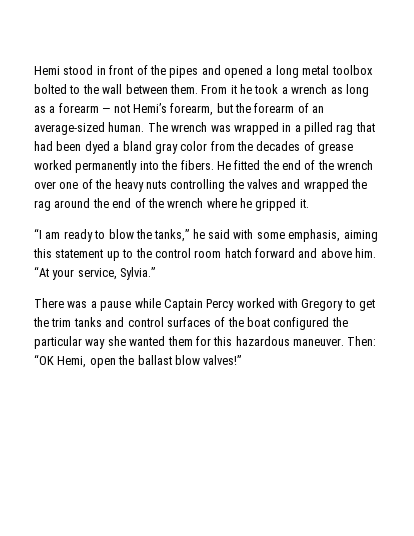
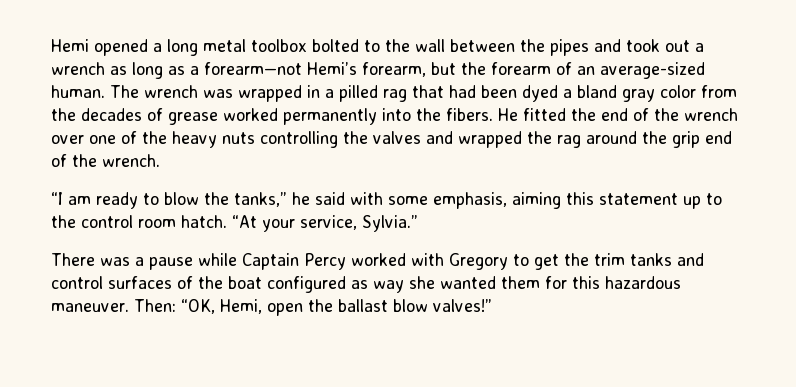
[63,65,221,78] stood in front of the pipes and -> (89, 45) none
[169,84,279,94] them. From it he took -> [520,39,690,56] the pipes and took out
[58,103,130,113] forearm — not -> [204,62,302,75] forearm—not
[112,198,309,211] end of the wrench where he gripped it. -> [672,131,732,148] [51,154,160,167] grip end of the wrench.
[224,248,377,258] hatch forward and above him. -> [181,215,227,228] hatch.
[331,317,348,327] [34,336,82,349] the particular -> [351,280,368,289] as
[34,354,54,365] “OK -> [181,299,215,314] “OK,

